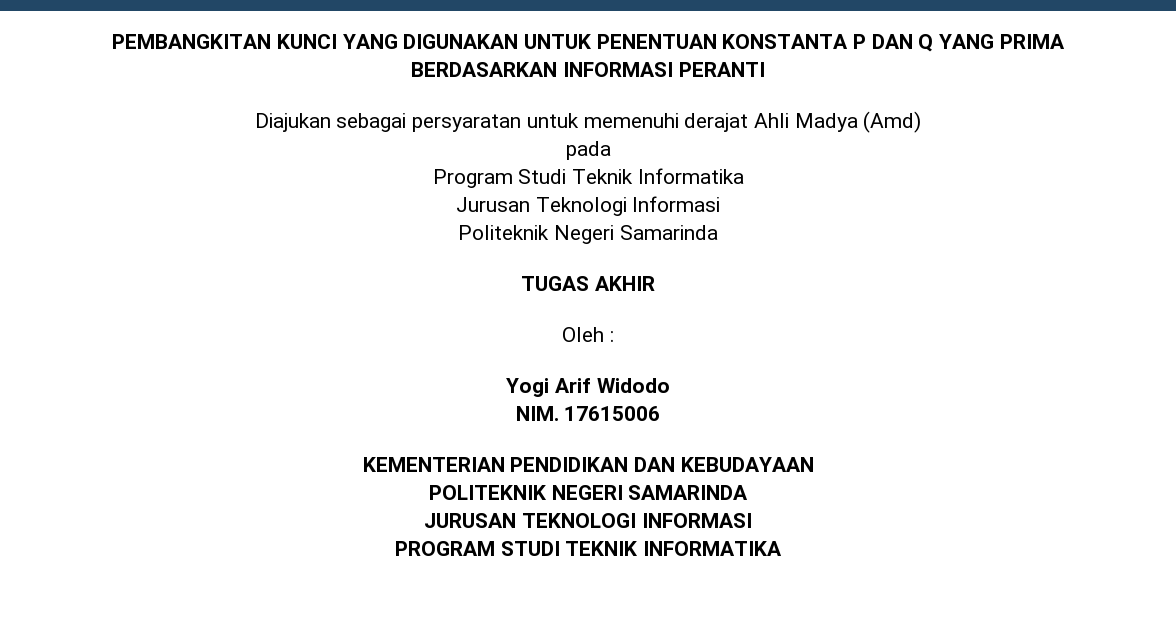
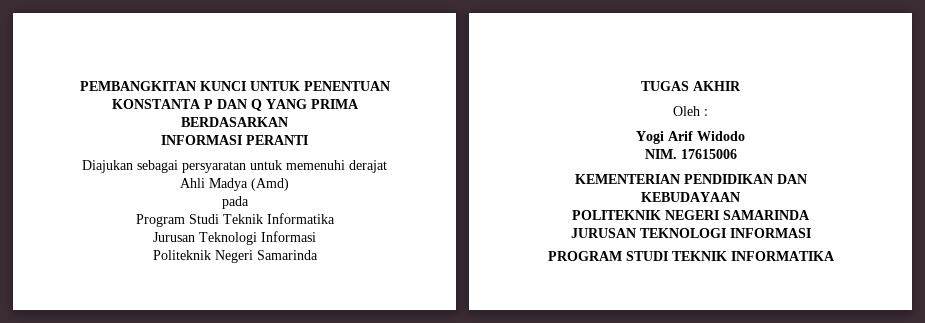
[342,34,519,49] YANG DIGUNAKAN -> (246, 86) none
(558, 69) none -> (288, 122) //

